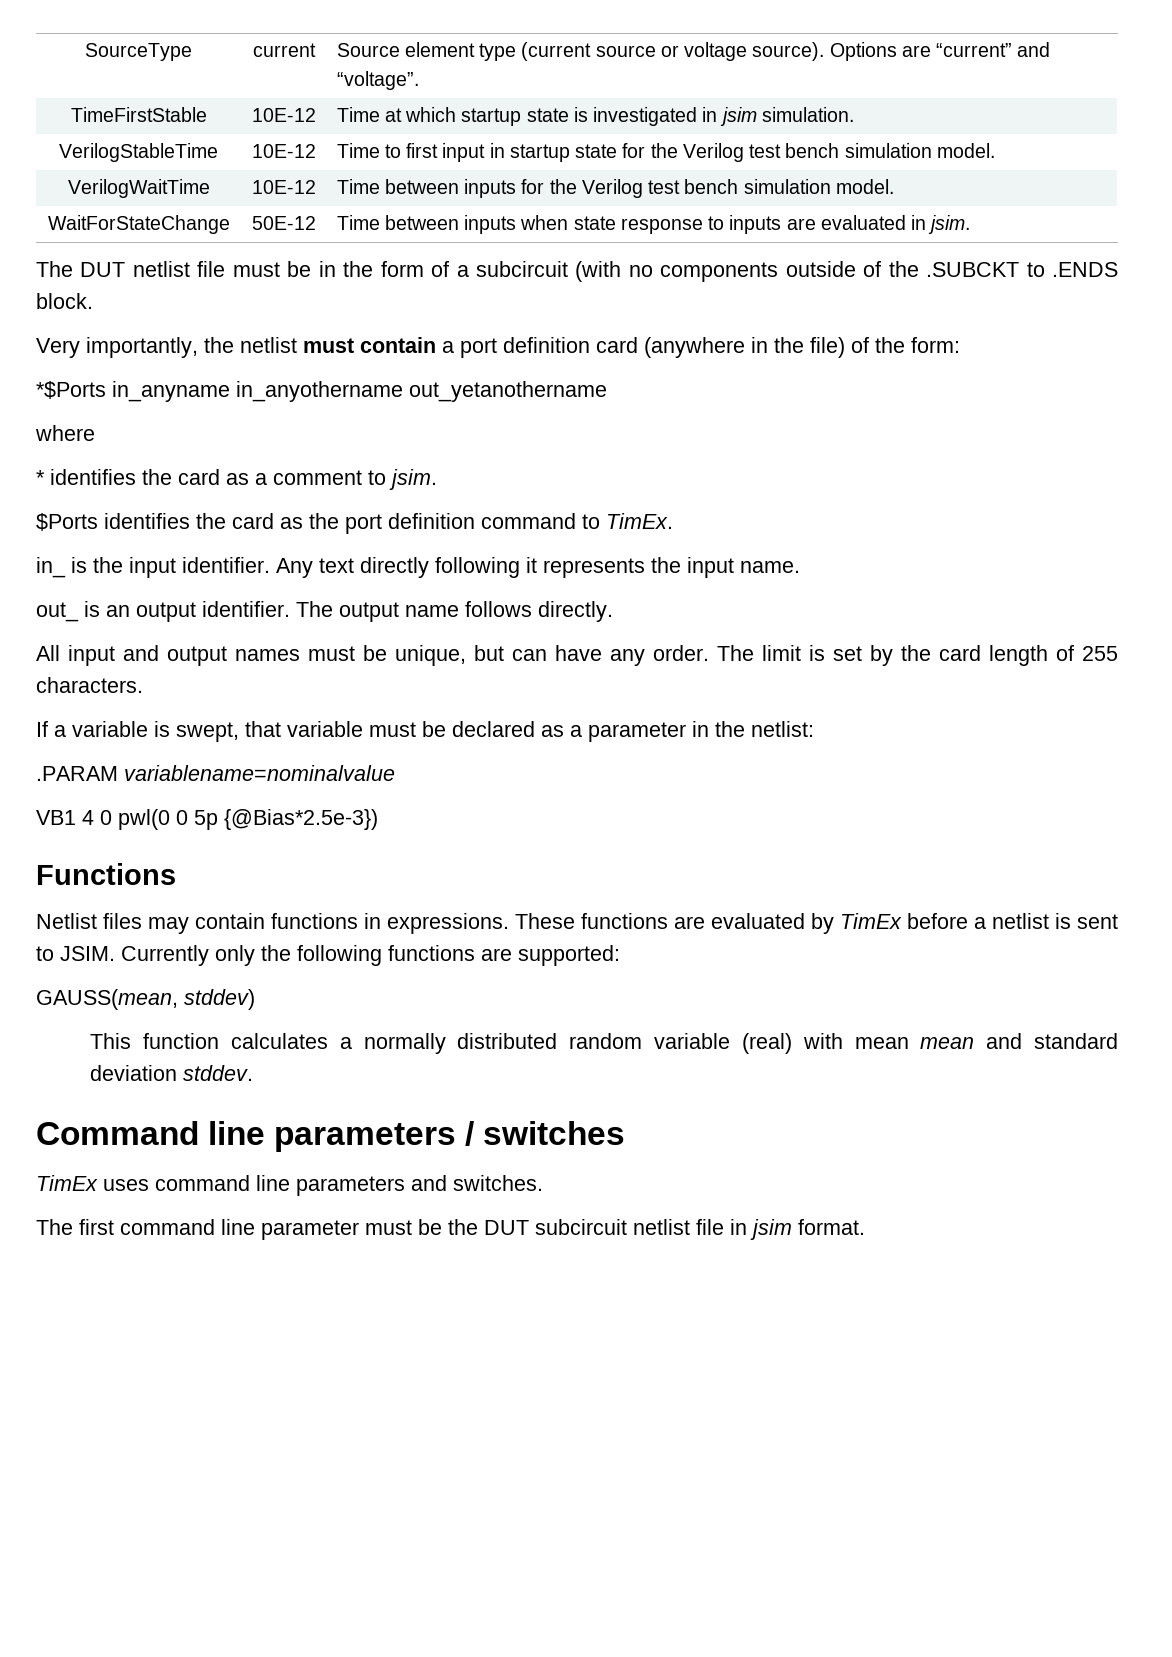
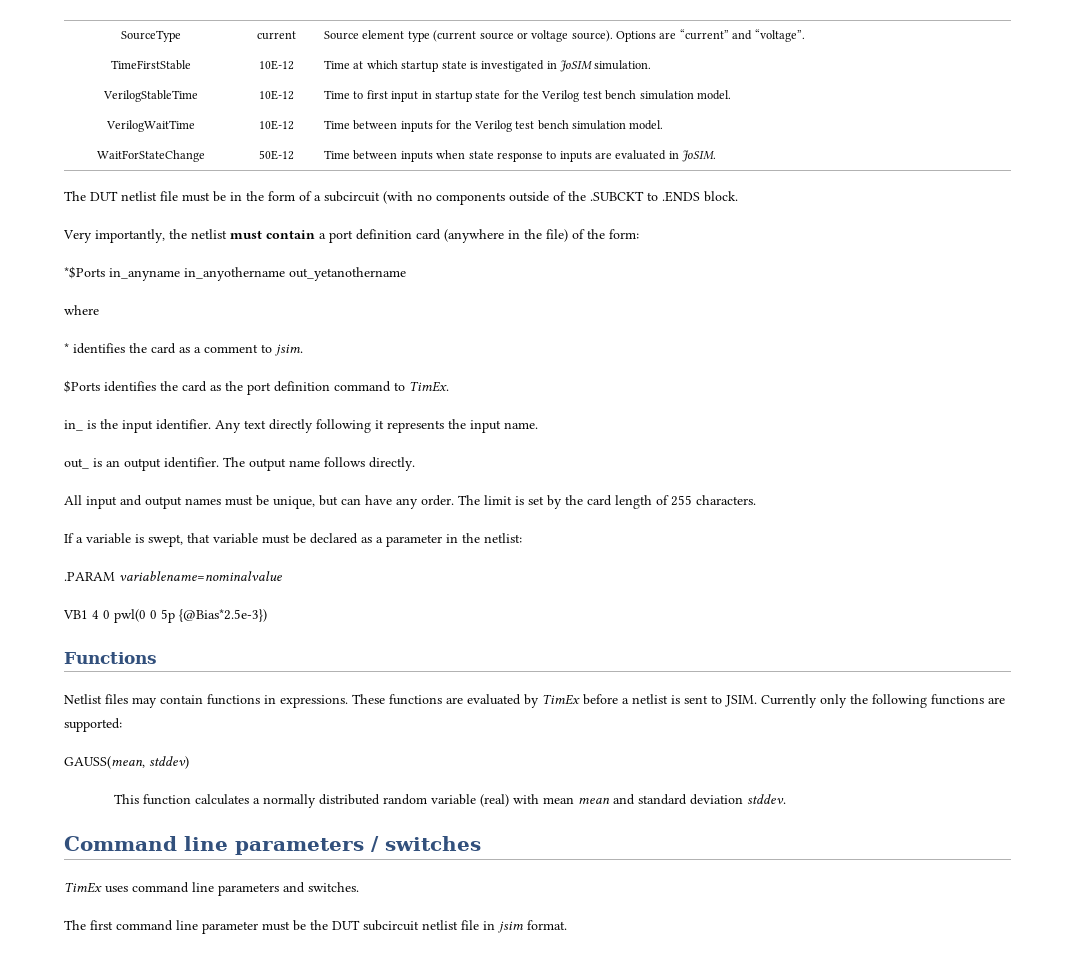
[719,107,757,126] jsim -> [560,60,593,72] JoSIM
[928,215,971,234] jsim. -> [682,150,717,162] JoSIM.

